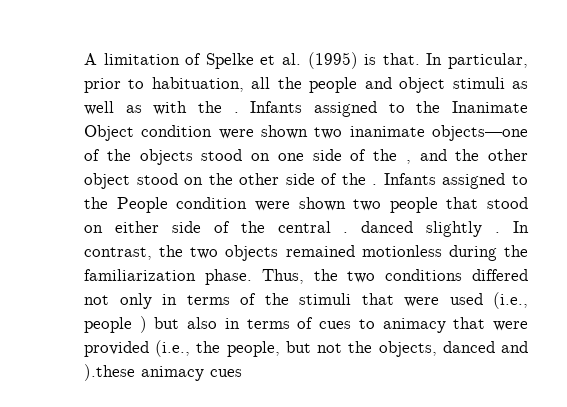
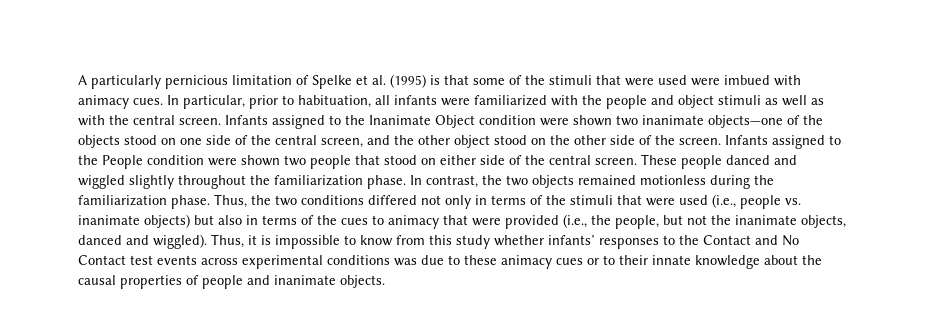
(97, 59) none -> [91,75,228,89] particularly pernicious
[382,53,420,65] that. -> [444,75,801,86] [78,95,163,109] that some of the stimuli that were used were imbued with animacy cues.
(271, 83) none -> [394,95,578,106] infants were familiarized with
[233,112,239,113] . -> [133,115,221,125] central screen.
[405,160,411,164] , -> [275,135,363,148] central screen,
[372,184,378,185] . -> [679,138,721,145] screen.
[343,221,501,237] . danced slightly . -> [595,154,797,169] [78,175,406,189] screen. These people danced and wiggled slightly throughout the familiarization phase.
[139,316,147,333] ) -> [785,198,801,205] [78,214,190,228] vs. inanimate objects)
(314, 323) none -> [317,215,337,225] the
(373, 347) none -> [735,215,797,225] inanimate
[84,364,242,381] ).these animacy cues -> [153,234,799,249] [78,255,822,269] [78,275,385,289] wiggled). Thus, it is impossible to know from this study whether infants’ responses to the Contact and No Contact test events across experimental conditions was due to these animacy cues or to their innate knowledge about the causal properties of people and inanimate objects.

